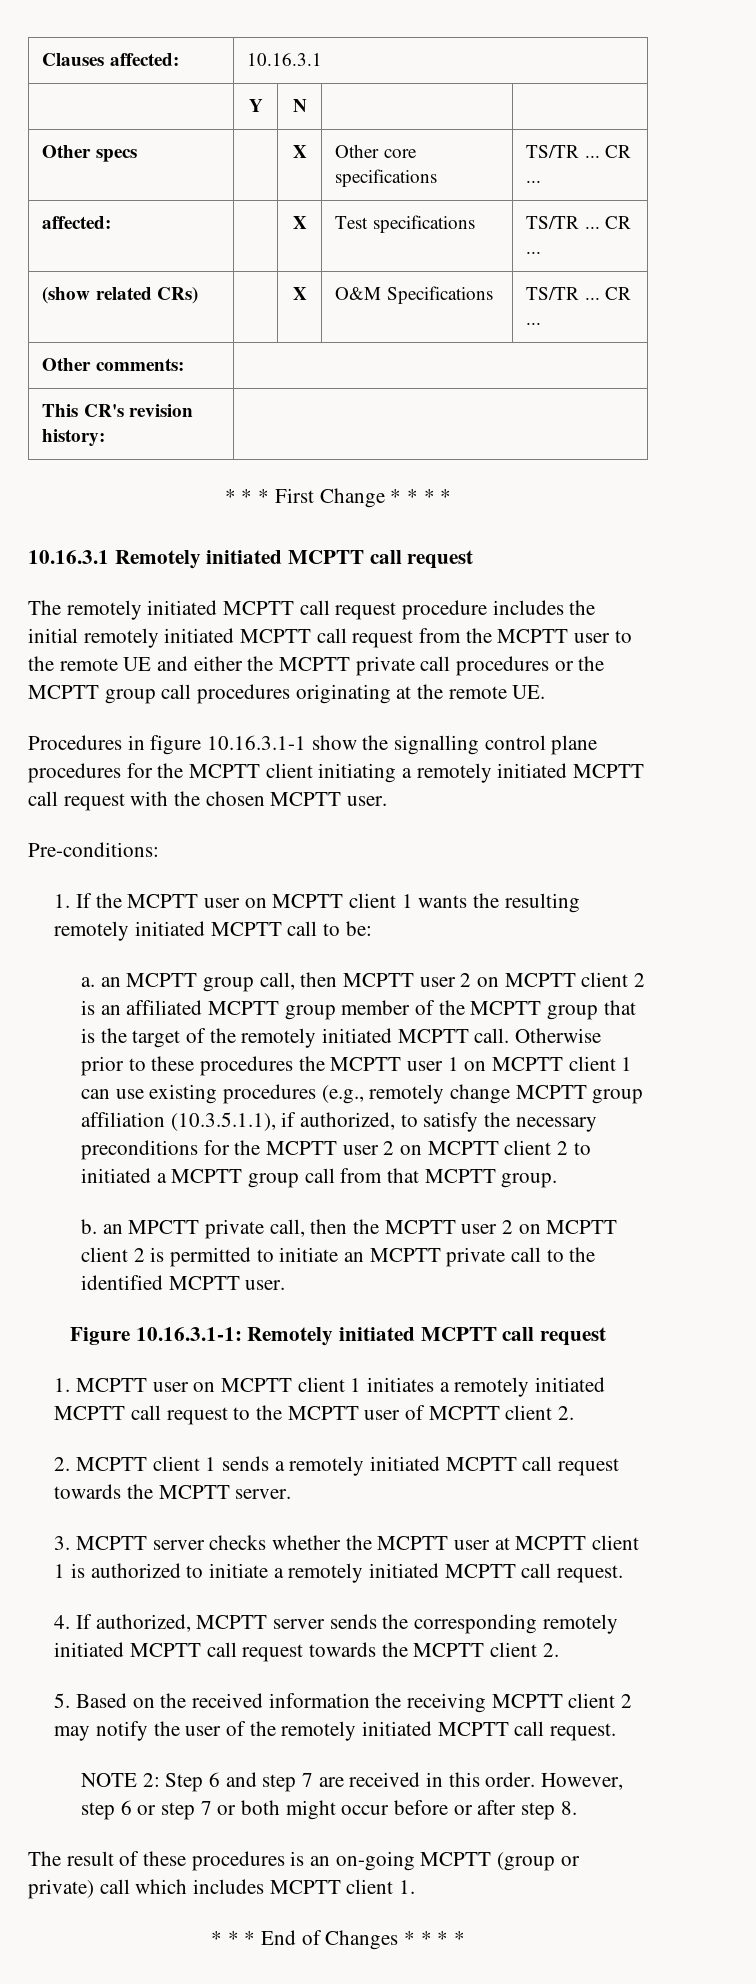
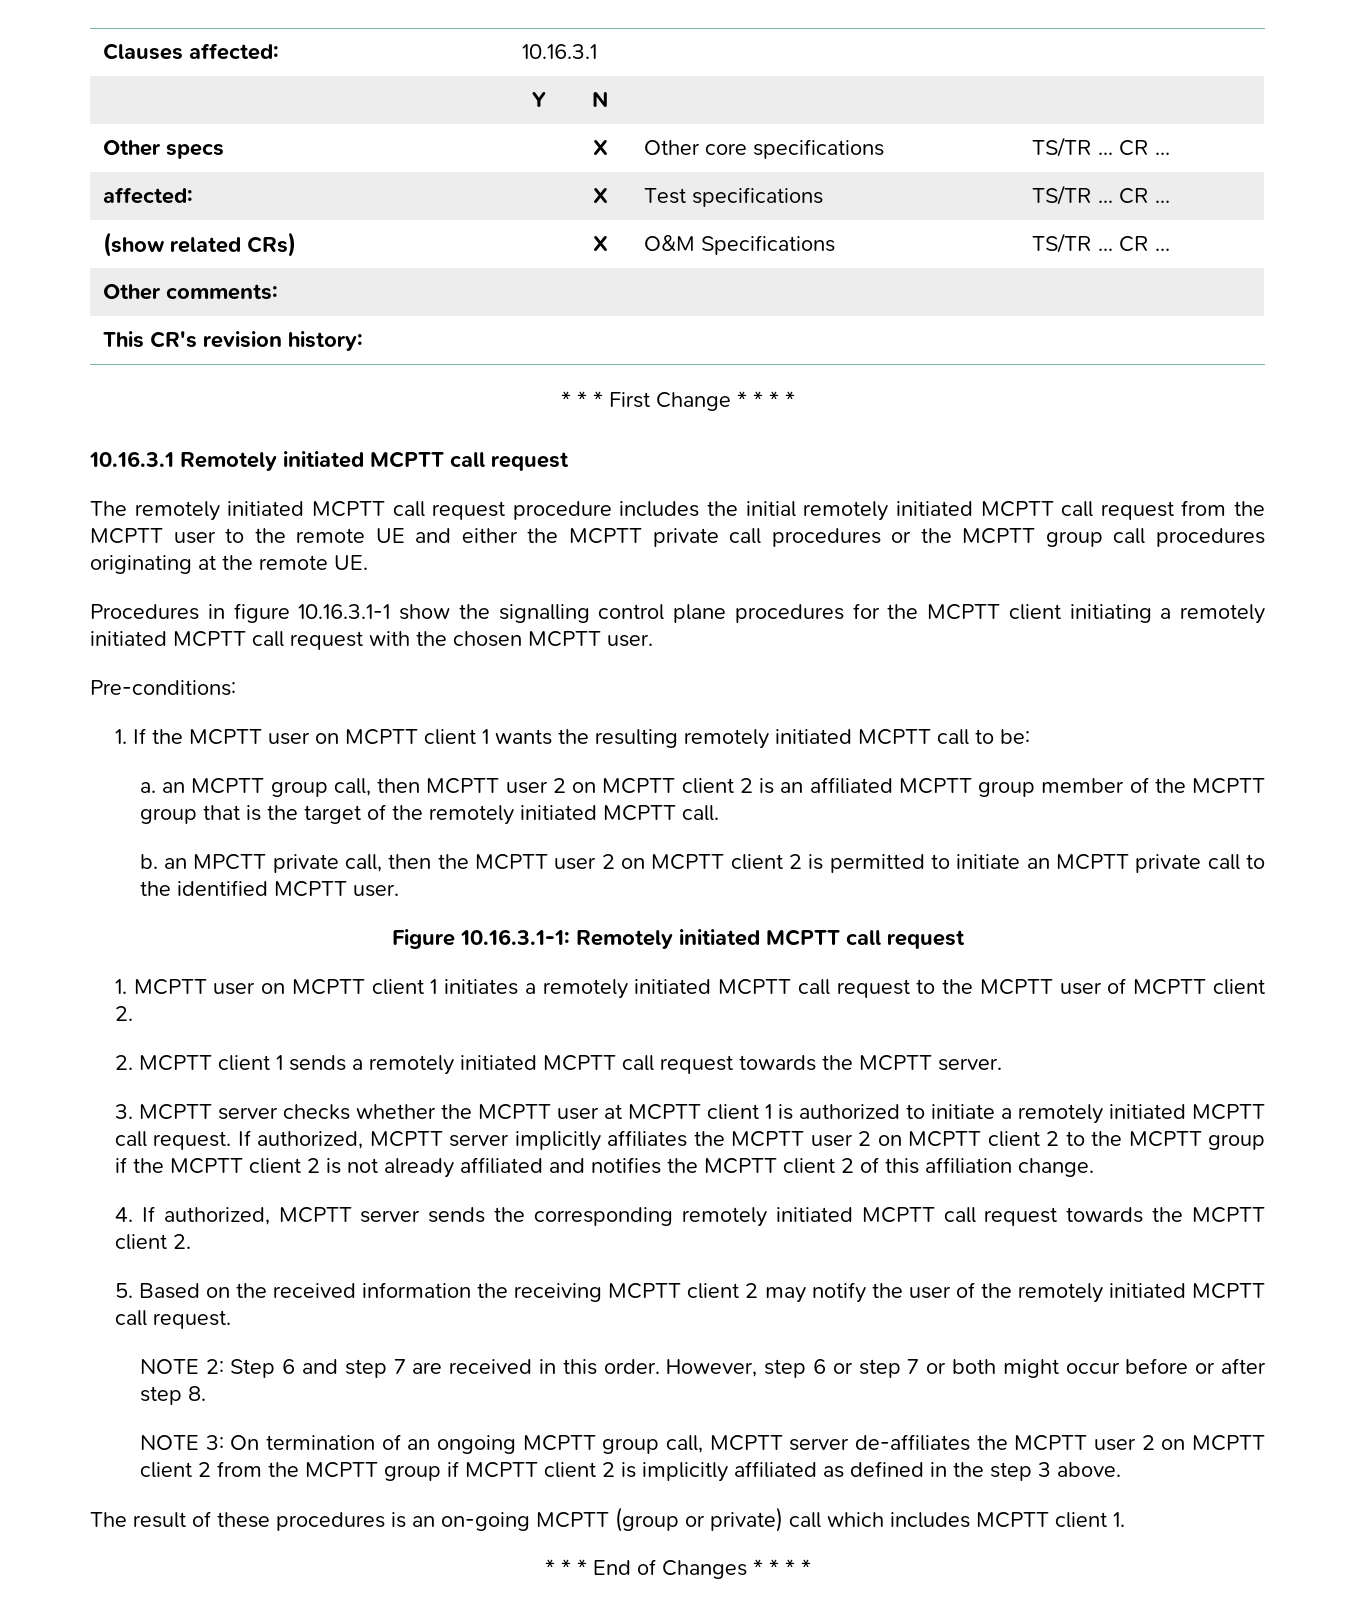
[514,1028,601,1043] [80,1056,633,1076] [80,1084,644,1104] [80,1112,597,1132] [80,1140,591,1160] [80,1168,558,1188] Otherwise prior to these procedures the MCPTT user 1 on MCPTT client 1 can use existing procedures (e.g., remotely change MCPTT group affiliation (10.3.5.1.1), if authorized, to satisfy the necessary preconditions for the MCPTT user 2 on MCPTT client 2 to initiated a MCPTT group call from that MCPTT group. -> (719, 813) none
(624, 1574) none -> [237,1130,1265,1151] [114,1157,1094,1178] If authorized, MCPTT server implicitly affiliates the MCPTT user 2 on MCPTT client 2 to the MCPTT group if the MCPTT client 2 is not already affiliated and notifies the MCPTT client 2 of this affiliation change.
(577, 1808) none -> [139,1434,1265,1454] [139,1461,1121,1482] // NOTE 3: On termination of an ongoing MCPTT group call, MCPTT server de-affiliates the MCPTT user 2 on MCPTT client 2 from the MCPTT group if MCPTT client 2 is implicitly affiliated as defined in the step 3 above.

